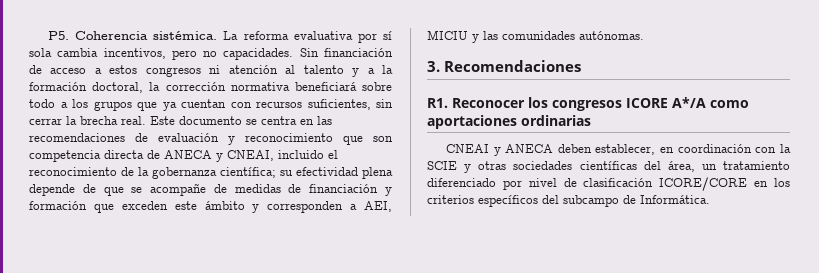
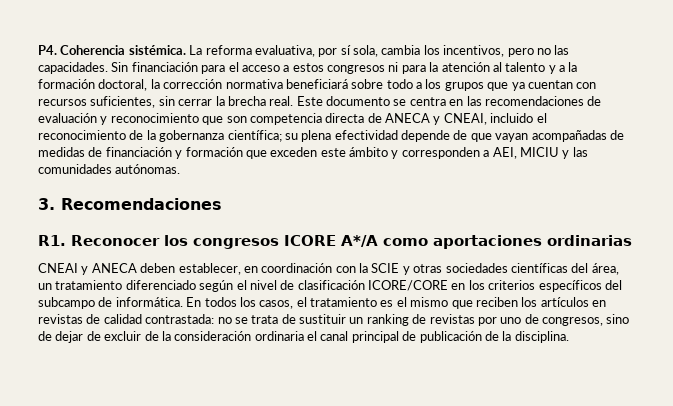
[47,31,69,40] P5. -> [38,45,57,55] P4.
[293,31,353,40] evaluativa -> [254,45,315,57] evaluativa,
[29,48,99,57] sola cambia -> [353,45,440,57] sola, cambia los
(218, 54) none -> [554,45,570,55] las
[29,65,42,74] de -> [201,62,239,74] para el
(221, 69) none -> [401,62,439,74] para la
[296,167,393,179] efectividad plena -> [301,130,398,142] plena efectividad
[131,183,207,196] se acompañe -> [495,130,607,142] vayan acompañadas
[502,180,522,190] por -> [199,280,247,292] según el
[640,195,710,204] Informática. -> [115,297,606,309] [38,314,630,326] [38,331,569,343] informática. En todos los casos, el tratamiento es el mismo que reciben los artículos en revistas de calidad contrastada: no se trata de sustituir un ranking de revistas por uno de congresos, sino de dejar de excluir de la consideración ordinaria el canal principal de publicación de la disciplina.

